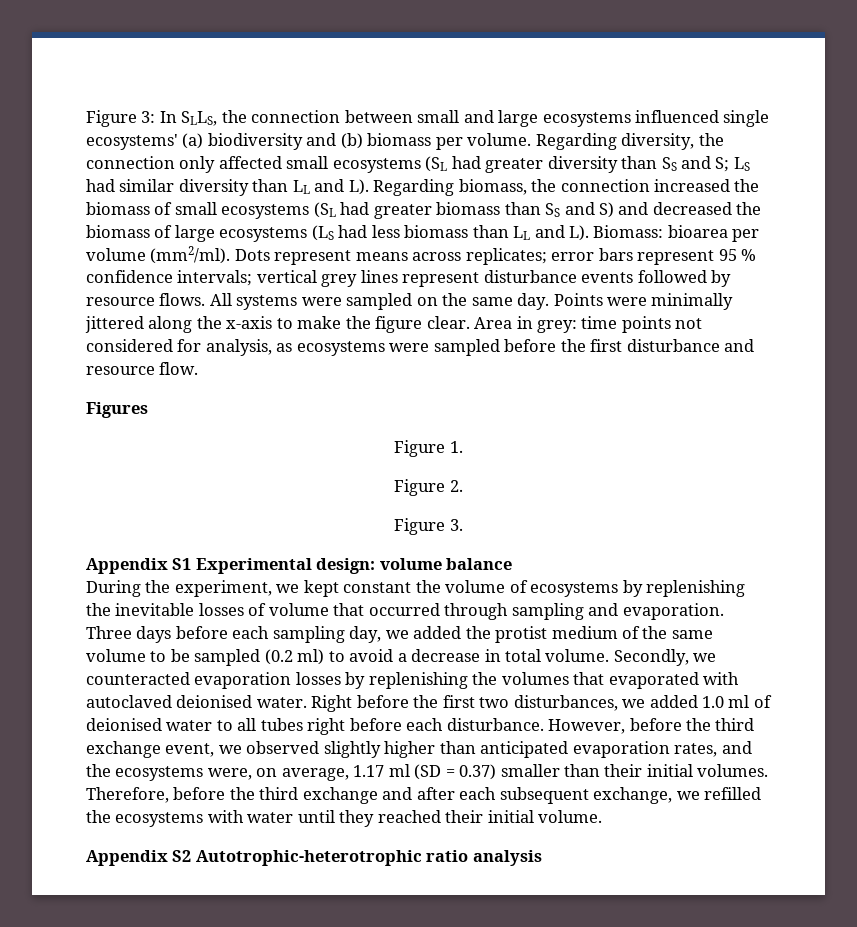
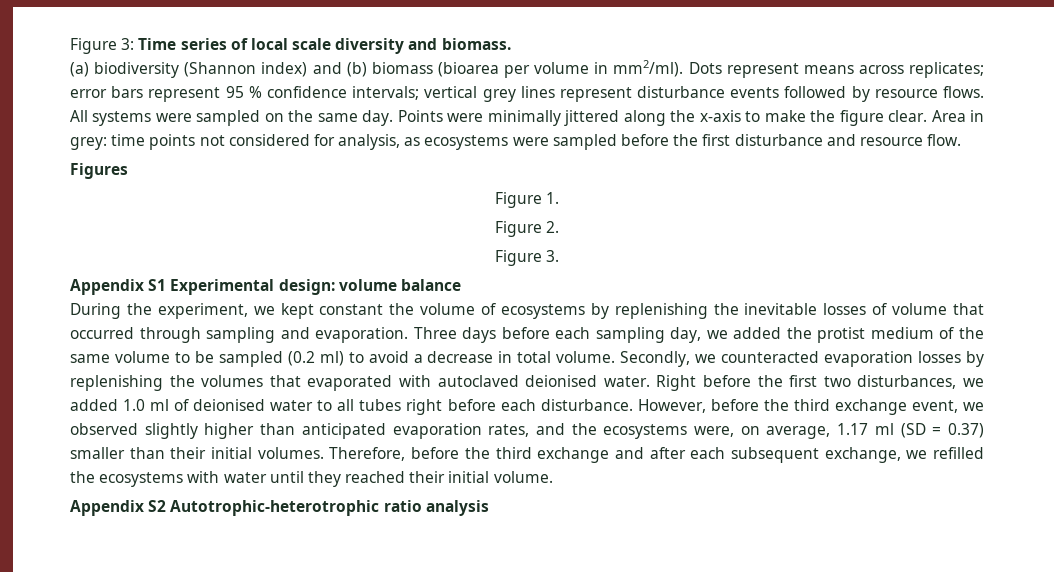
[159,110,770,127] [86,133,724,150] [86,156,750,173] [86,179,760,196] [86,202,762,219] [86,225,760,242] [86,246,231,264] In SLLS, the connection between small and large ecosystems influenced single ecosystems' (a) biodiversity and (b) biomass per volume. Regarding diversity, the connection only affected small ecosystems (SL had greater diversity than SS and S; LS had similar diversity than LL and L). Regarding biomass, the connection increased the biomass of small ecosystems (SL had greater biomass than SS and S) and decreased the biomass of large ecosystems (LS had less biomass than LL and L). Biomass: bioarea per volume (mm2/ml). -> [138,38,511,54] [70,60,684,78] Time series of local scale diversity and biomass. // (a) biodiversity (Shannon index) and (b) biomass (bioarea per volume in mm2/ml).

